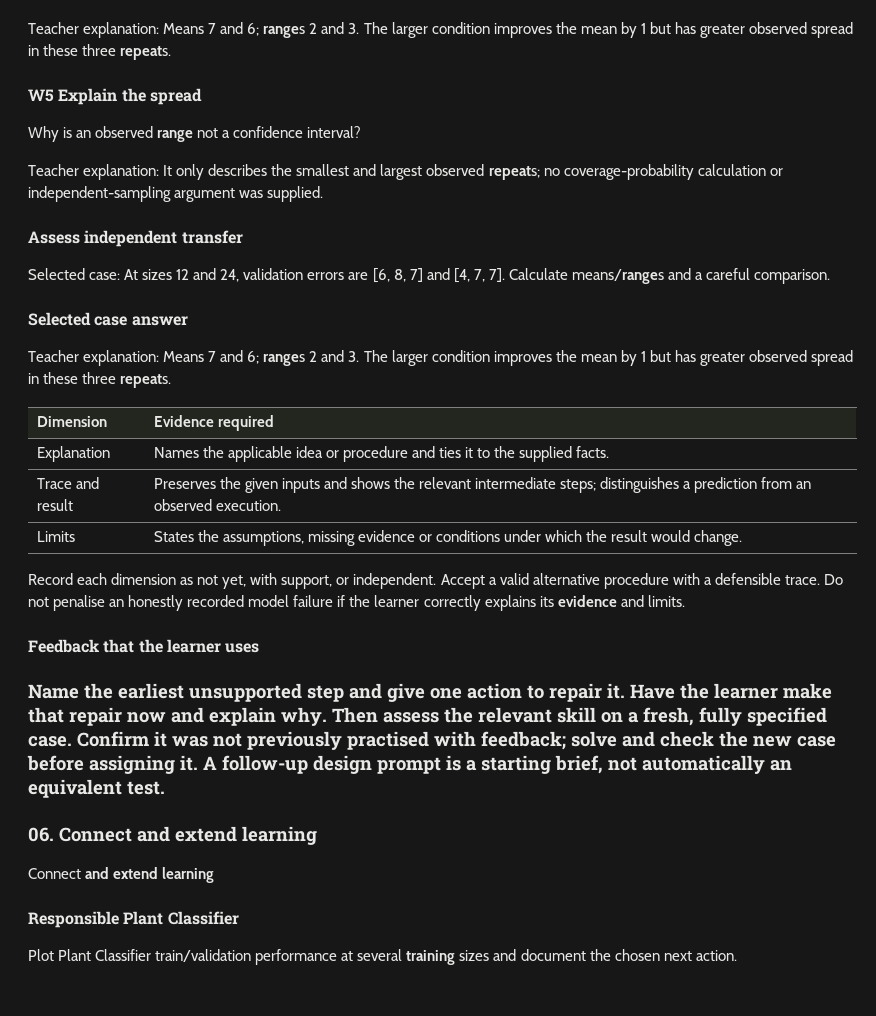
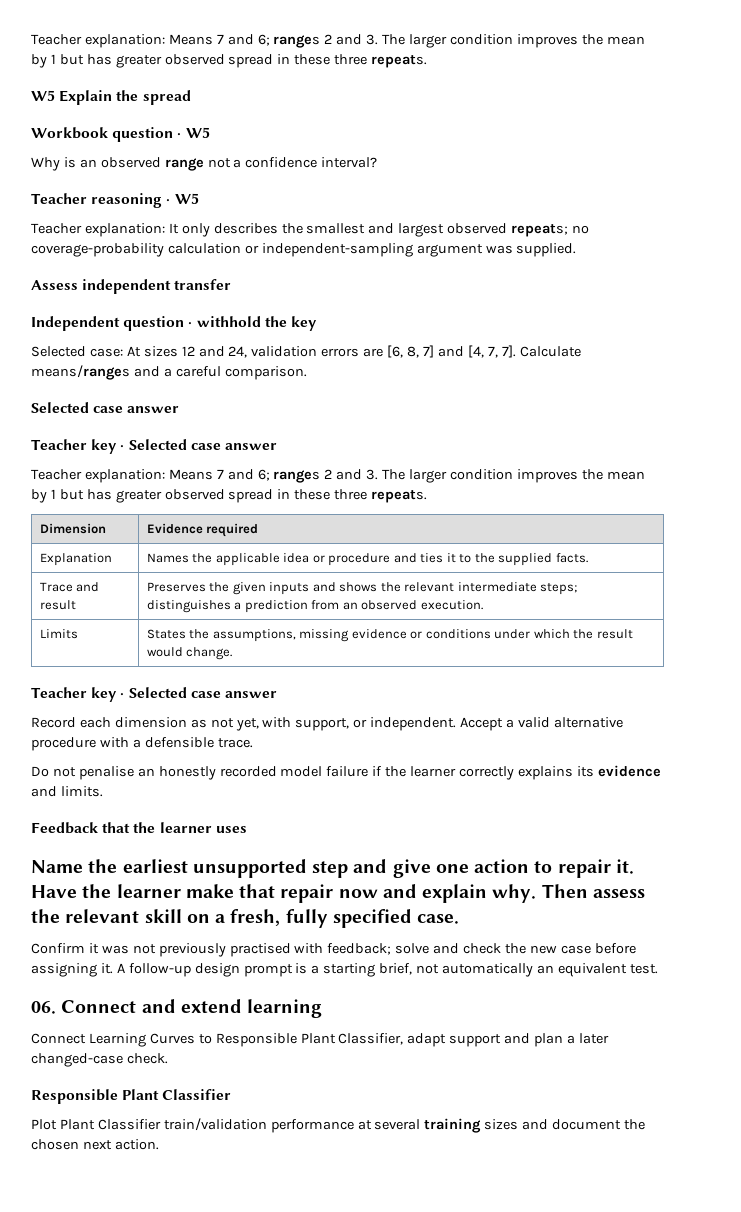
(202, 96) none -> [31,127,210,142] // Workbook question · W5
(362, 132) none -> [31,193,199,208] // Teacher reasoning · W5
(243, 237) none -> [31,316,317,331] // Independent question · withhold the key
(188, 321) none -> [31,439,277,454] // Teacher key · Selected case answer
(743, 538) none -> [31,687,277,702] // Teacher key · Selected case answer
(820, 580) none -> (253, 743) //
(72, 741) none -> (460, 919) //
[85,867,215,883] and extend learning -> [88,1033,609,1047] [31,1053,168,1067] Learning Curves to Responsible Plant Classifier, adapt support and plan a later changed-case check.

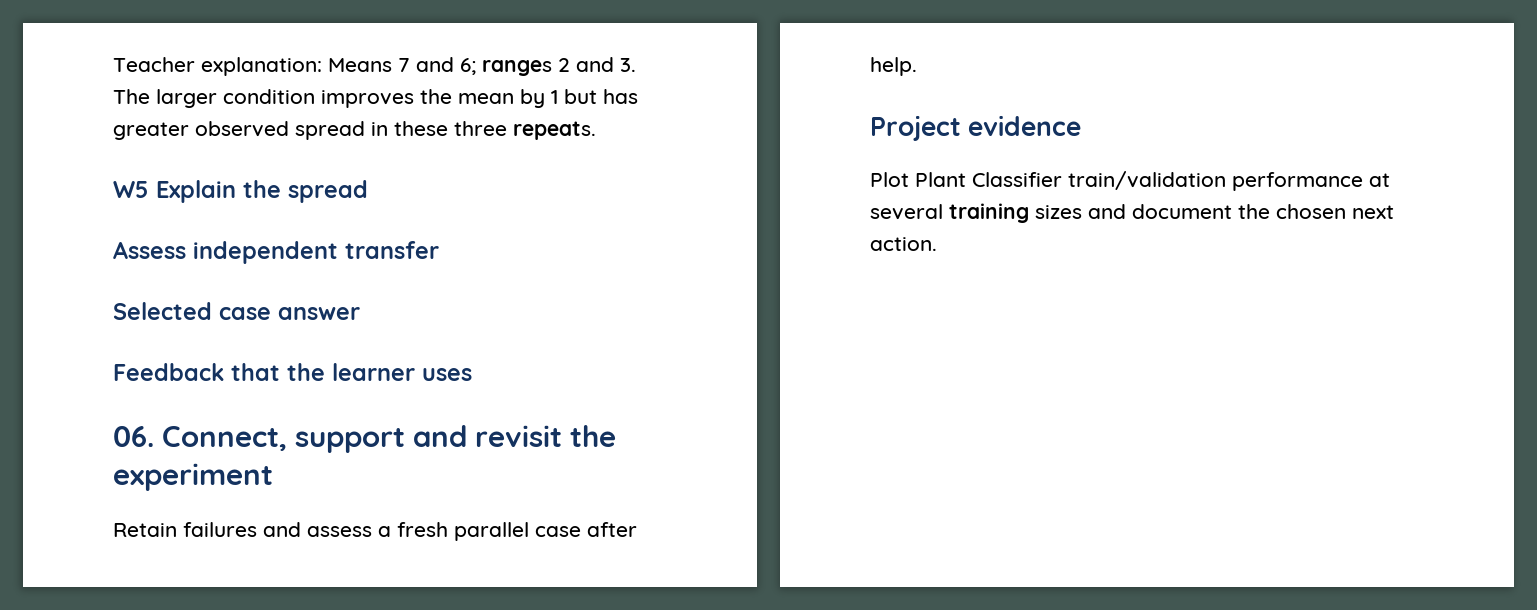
[31,127,210,142] [31,157,378,171] [31,193,199,208] [31,223,590,237] [31,243,577,257] [31,279,232,294] [31,316,317,331] [31,345,581,358] [31,365,307,380] [31,402,180,413] [31,439,277,454] [31,469,645,483] [31,489,428,503] [39,523,106,534] [146,523,259,537] [39,553,112,566] [146,553,588,566] [39,582,100,592] [39,600,76,610] [146,582,578,595] [146,600,483,613] [39,629,78,639] [146,629,633,642] [146,647,233,660] [31,687,277,702] [31,717,623,731] [31,737,253,751] [31,765,661,780] [31,786,103,797] Workbook question · W5 // Why is an observed range not a confidence interval? // Teacher reasoning · W5 // Teacher explanation: It only describes the smallest and largest observed repeats; no coverage-probability calculation or independent-sampling argument was supplied. // Assess independent transfer // Independent question · withhold the key // Selected case: At sizes 12 and 24, validation errors are [6, 8, 7] and [4, 7, 7]. Calculate means/ranges and a careful comparison. // Selected case answer // Teacher key · Selected case answer // Teacher explanation: Means 7 and 6; ranges 2 and 3. The larger condition improves the mean by 1 but has greater observed spread in these three repeats. // Dimension | Evidence required // Explanation | Names the applicable idea or procedure and ties it to the supplied facts. // Trace and result | Preserves the given inputs and shows the relevant intermediate steps; distinguishes a prediction from an observed execution. // Limits | States the assumptions, missing evidence or conditions under which the result would change. // Teacher key · Selected case answer // Record each dimension as not yet, with support, or independent. Accept a valid alternative procedure with a defensible trace. // Do not penalise an honestly recorded model failure if the learner correctly explains its evidence and limits. -> [113,241,439,264] [113,302,360,320] Assess independent transfer // Selected case answer
[31,859,634,878] [31,884,645,903] [31,909,460,928] [31,943,636,957] [31,963,658,977] [31,999,323,1018] [31,1033,609,1047] [31,1053,168,1067] [31,1089,232,1104] Name the earliest unsupported step and give one action to repair it. Have the learner make that repair now and explain why. Then assess the relevant skill on a fresh, fully specified case. // Confirm it was not previously practised with feedback; solve and check the new case before assigning it. A follow-up design prompt is a starting brief, not automatically an equivalent test. // 06. Connect and extend learning // Connect Learning Curves to Responsible Plant Classifier, adapt support and plan a later changed-case check. // Responsible Plant Classifier -> [113,425,616,453] [113,463,273,491] [113,522,637,541] [870,57,917,76] [870,115,1082,141] 06. Connect, support and revisit the experiment // Retain failures and assess a fresh parallel case after help. // Project evidence

